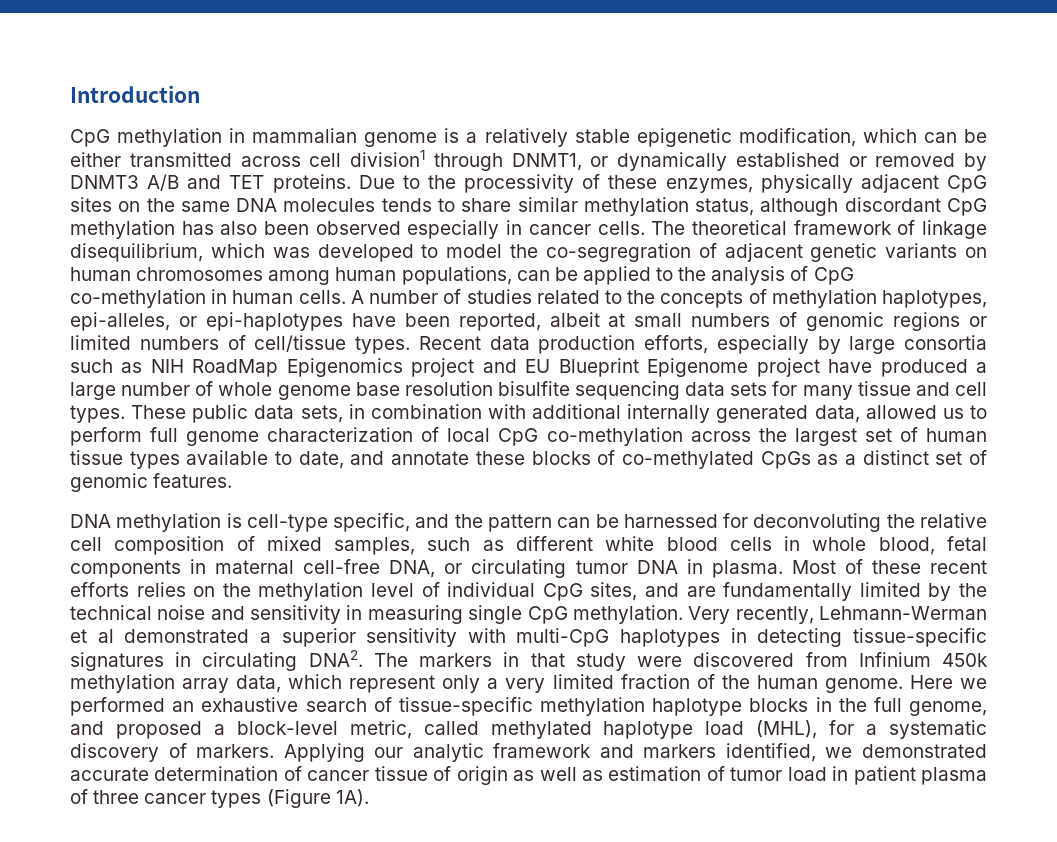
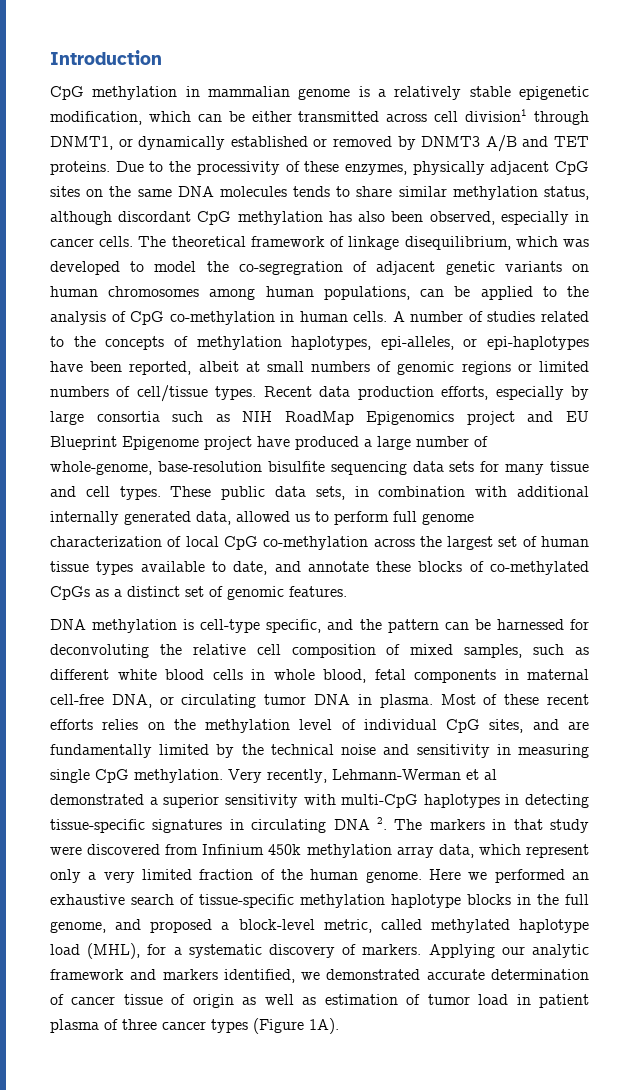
[315,221,401,235] observed -> [429,211,495,225] observed,
[218,381,493,400] whole genome base resolution -> [50,461,262,475] whole-genome, base-resolution
[308,650,363,667] DNA2. -> [333,817,387,830] DNA 2.

